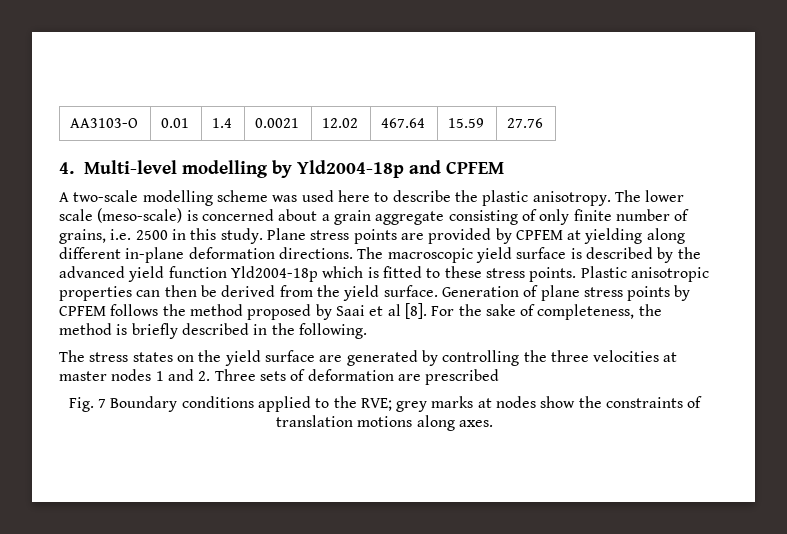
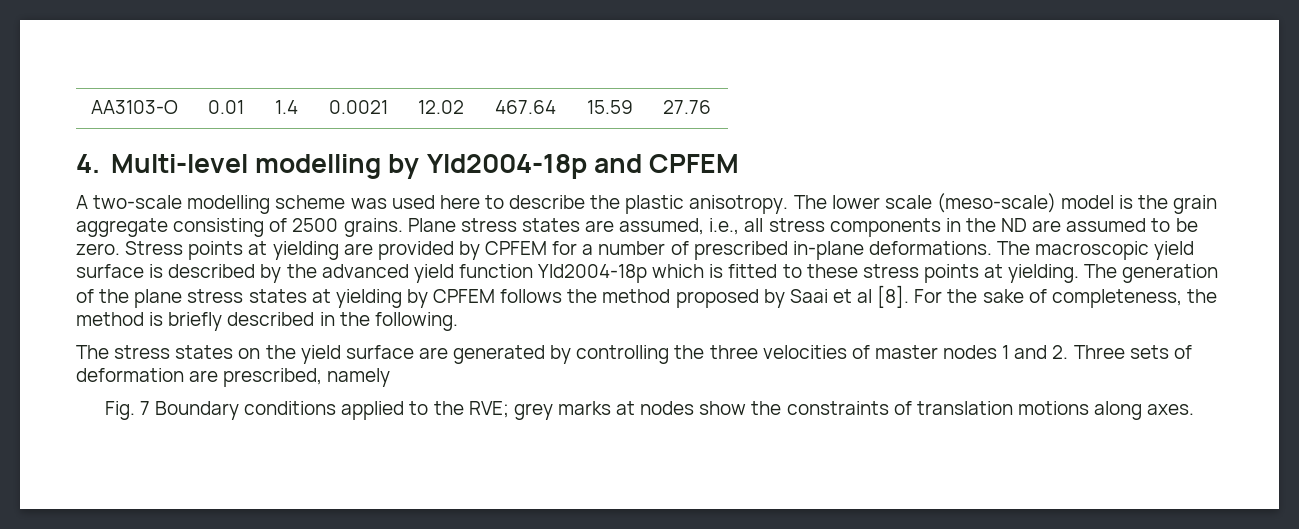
[186,209,690,225] [59,228,685,244] [59,247,353,263] is concerned about a grain aggregate consisting of only finite number of grains, i.e. 2500 in this study. Plane stress points are provided by CPFEM at yielding along different in-plane deformation directions. -> [1061,195,1218,214] [76,218,1198,237] [76,241,992,260] model is the grain aggregate consisting of 2500 grains. Plane stress states are assumed, i.e., all stress components in the ND are assumed to be zero. Stress points at yielding are provided by CPFEM for a number of prescribed in-plane deformations.
[529,266,709,282] [59,285,671,301] points. Plastic anisotropic properties can then be derived from the yield surface. Generation of plane stress points -> [923,264,1219,283] [76,289,402,308] points at yielding. The generation of the plane stress states at yielding
[663,352,678,362] at -> [851,345,870,359] of
[425,369,500,385] prescribed -> [223,368,391,387] prescribed, namely

